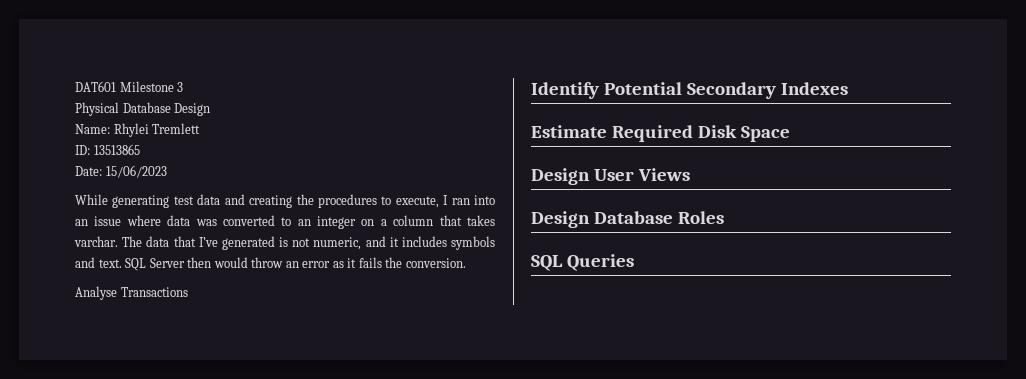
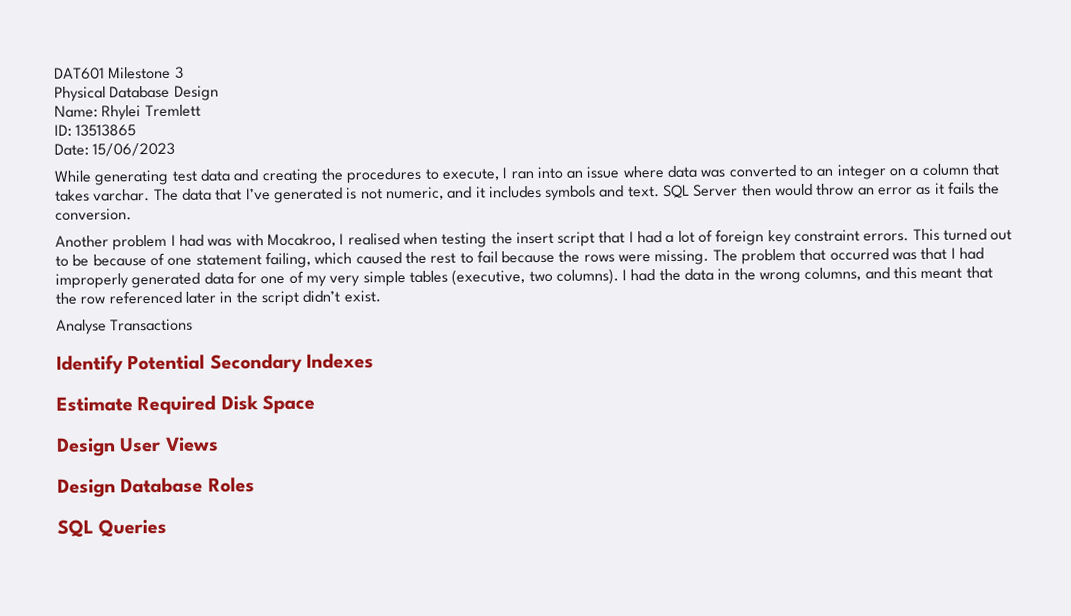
(466, 263) none -> [55,228,1013,251] [55,247,985,269] [55,266,993,289] [55,290,381,307] // Another problem I had was with Mocakroo, I realised when testing the insert script that I had a lot of foreign key constraint errors. This turned out to be because of one statement failing, which caused the rest to fail because the rows were missing. The problem that occurred was that I had improperly generated data for one of my very simple tables (executive, two columns). I had the data in the wrong columns, and this meant that the row referenced later in the script didn’t exist.

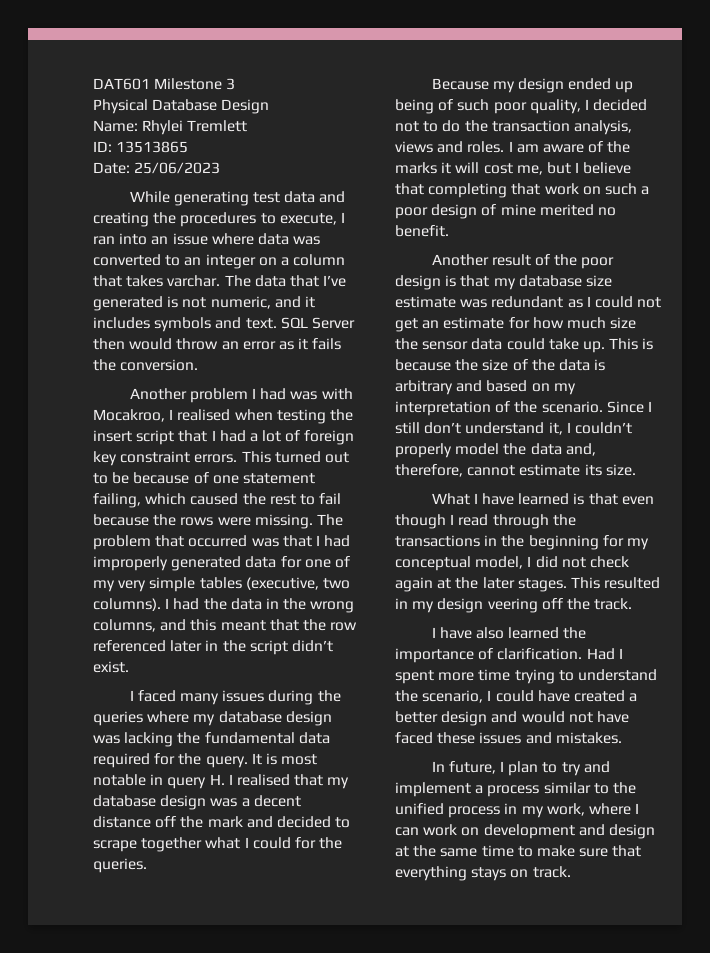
[92,142,176,157] 15/06/2023 -> [134,162,221,174] 25/06/2023
[56,318,194,335] [56,353,375,375] [56,394,316,416] [57,436,219,457] [57,477,255,498] [57,518,168,538] Analyse Transactions // Identify Potential Secondary Indexes // Estimate Required Disk Space // Design User Views // Design Database Roles // SQL Queries -> [129,690,341,705] [93,711,332,726] [93,732,330,747] [93,753,318,768] [93,774,350,789] [93,795,301,810] [93,816,351,828] [93,837,343,852] [93,858,147,873] [431,78,634,93] [395,99,648,114] [395,120,632,135] [395,141,631,153] [395,162,632,175] [395,183,650,198] [395,204,616,219] [395,225,449,237] [431,254,615,269] [395,275,612,290] [395,296,662,308] [395,317,637,332] [395,338,654,353] [395,359,606,371] [395,380,576,395] [395,401,652,416] [395,422,632,435] [395,443,596,458] [395,464,636,477] [431,493,654,505] [395,514,576,529] [395,535,649,550] [395,556,629,571] [395,577,661,592] [395,598,633,613] [431,627,587,639] [395,648,623,663] [395,669,657,684] [395,690,638,703] [395,711,629,726] [395,732,622,744] [431,761,610,776] [395,782,636,797] [395,803,640,818] [395,824,655,839] [395,845,642,857] [395,866,571,881] I faced many issues during the queries where my database design was lacking the fundamental data required for the query. It is most notable in query H. I realised that my database design was a decent distance off the mark and decided to scrape together what I could for the queries. // Because my design ended up being of such poor quality, I decided not to do the transaction analysis, views and roles. I am aware of the marks it will cost me, but I believe that completing that work on such a poor design of mine merited no benefit. // Another result of the poor design is that my database size estimate was redundant as I could not get an estimate for how much size the sensor data could take up. This is because the size of the data is arbitrary and based on my interpretation of the scenario. Since I still don’t understand it, I couldn’t properly model the data and, therefore, cannot estimate its size. // What I have learned is that even though I read through the transactions in the beginning for my conceptual model, I did not check again at the later stages. This resulted in my design veering off the track. // I have also learned the importance of clarification. Had I spent more time trying to understand the scenario, I could have created a better design and would not have faced these issues and mistakes. // In future, I plan to try and implement a process similar to the unified process in my work, where I can work on development and design at the same time to make sure that everything stays on track.

